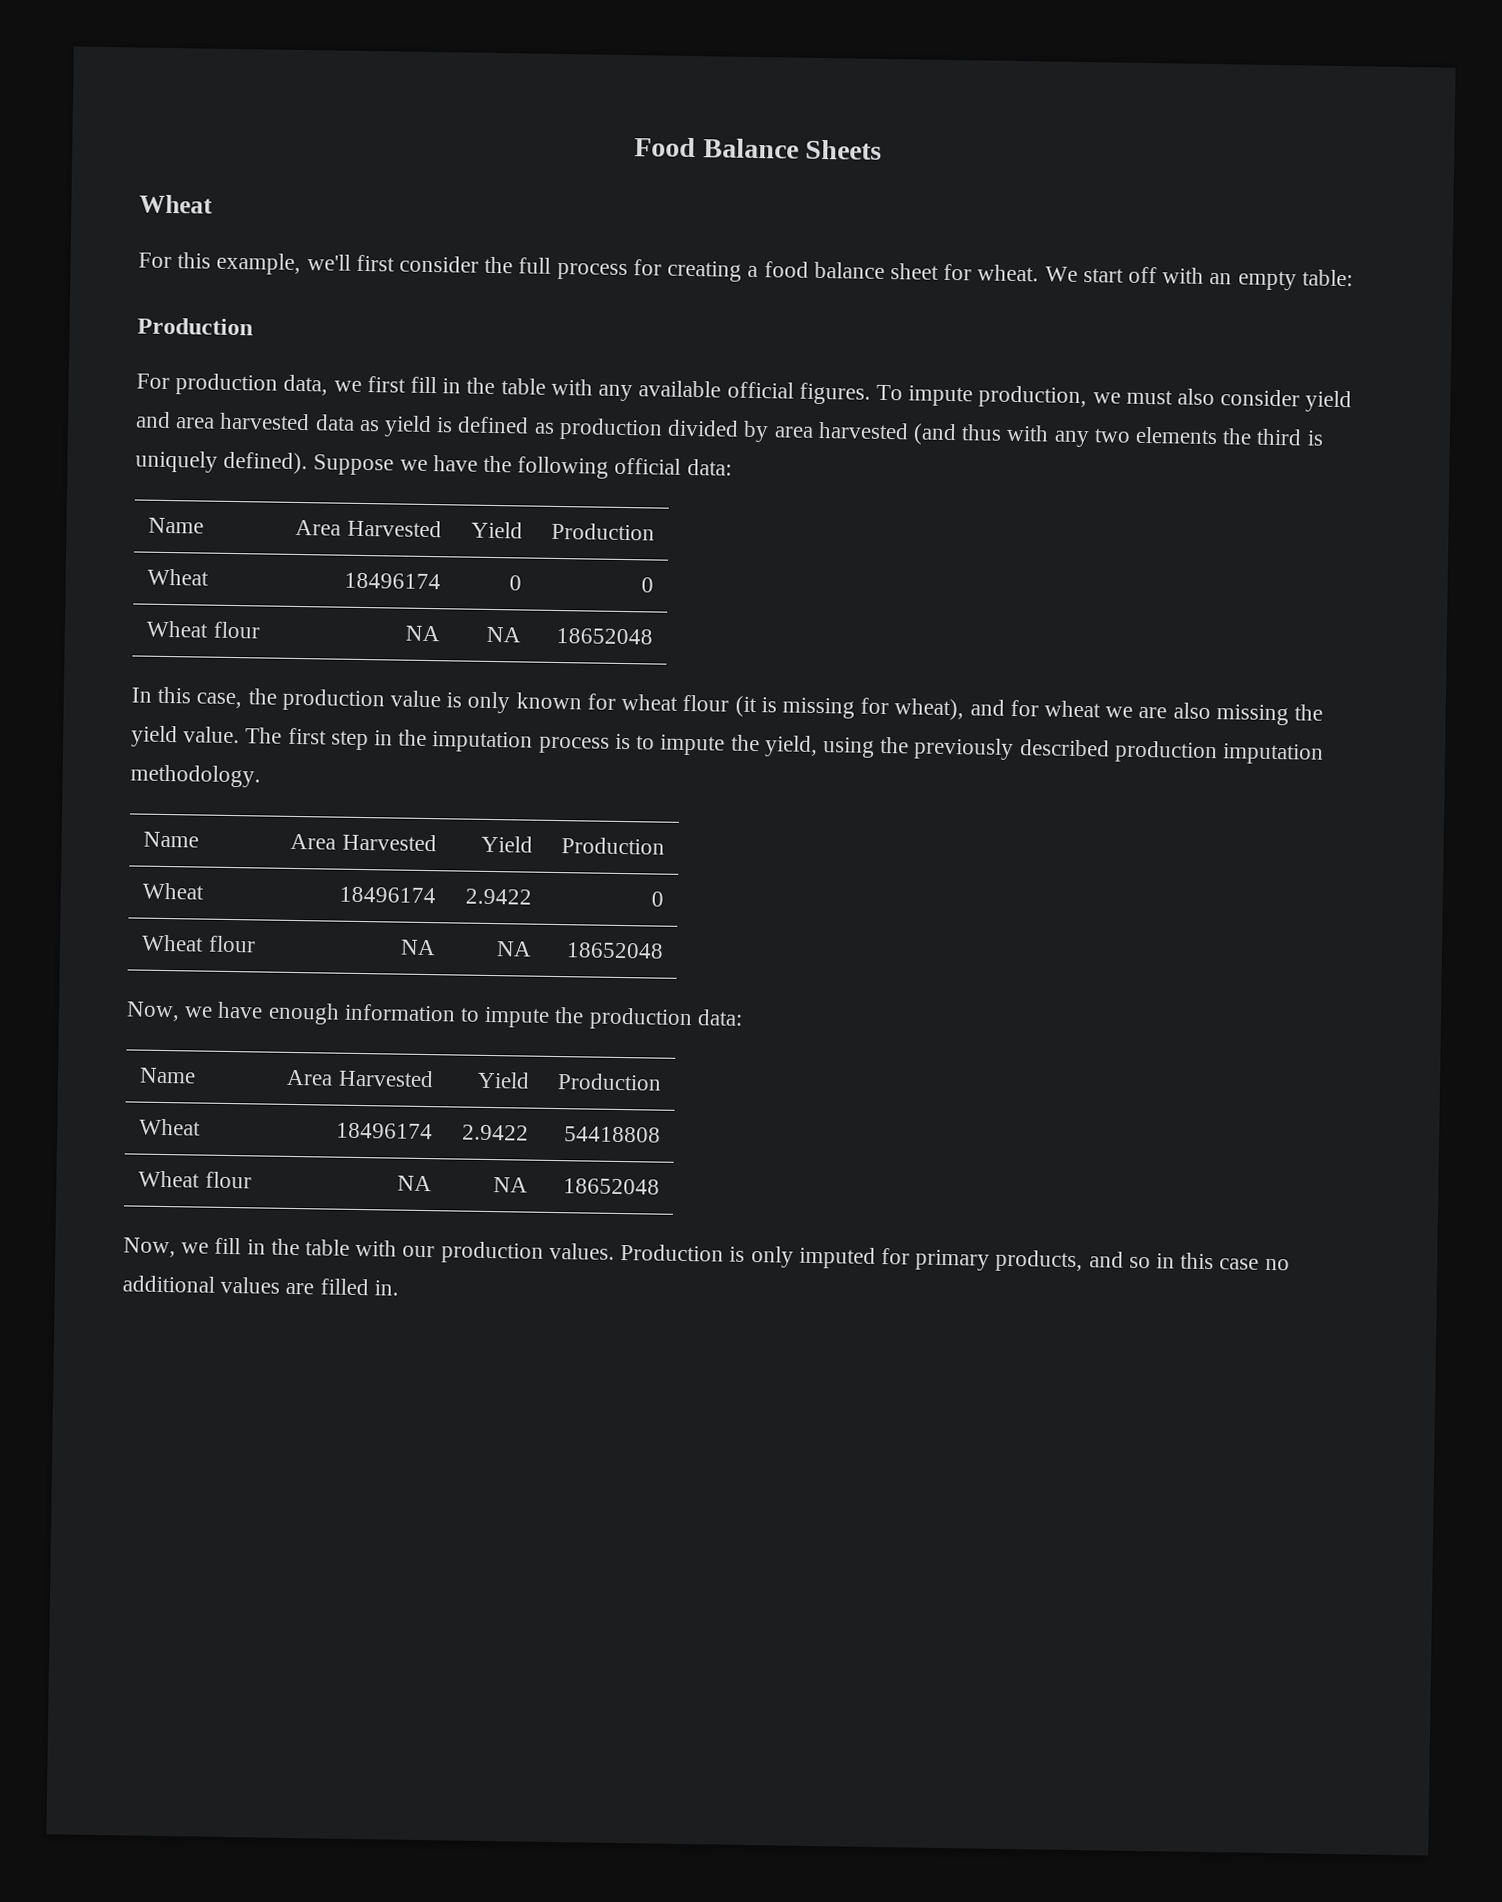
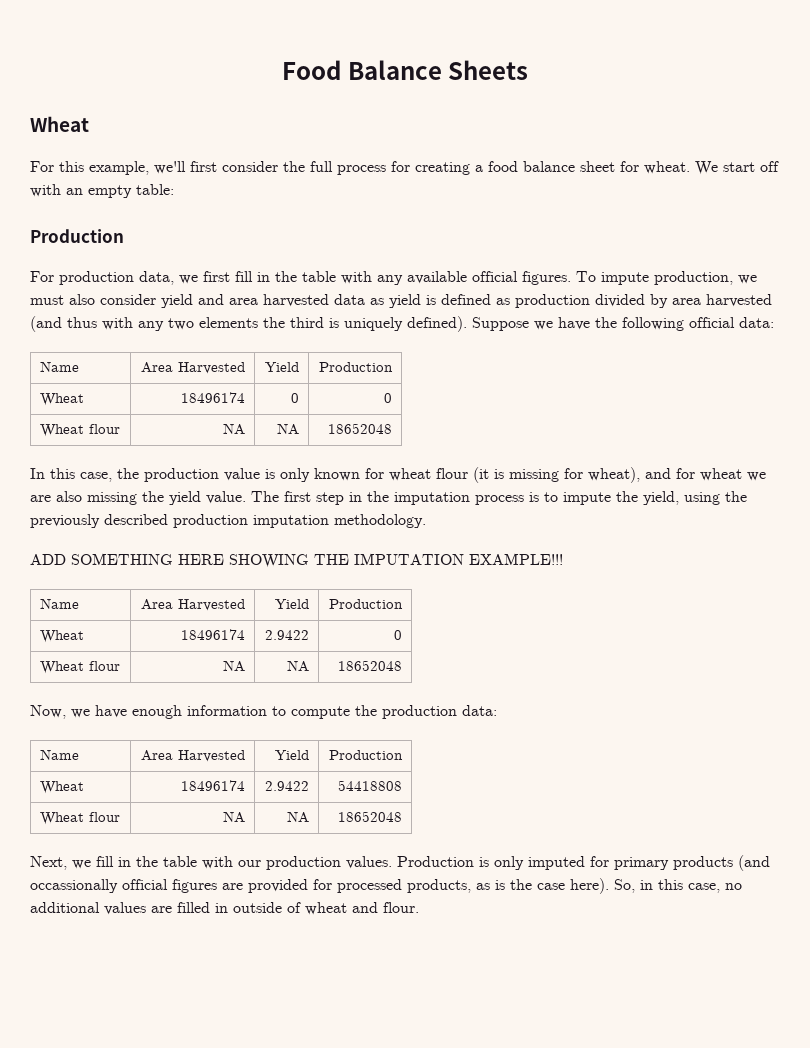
(261, 776) none -> [30,553,563,568] // ADD SOMETHING HERE SHOWING THE IMPUTATION EXAMPLE!!!
[484,1006,551,1028] impute -> [291,706,350,719] compute
[123,1237,176,1258] Now, -> [30,856,67,870] Next,
[995,1249,1151,1273] products, and so -> [673,855,770,871] [30,878,635,894] products (and occassionally official figures are provided for processed products, as is the case here). So,
[1219,1258,1260,1270] case -> [688,883,720,893] case,
[373,1280,399,1296] in. -> [215,902,419,915] in outside of wheat and flour.

